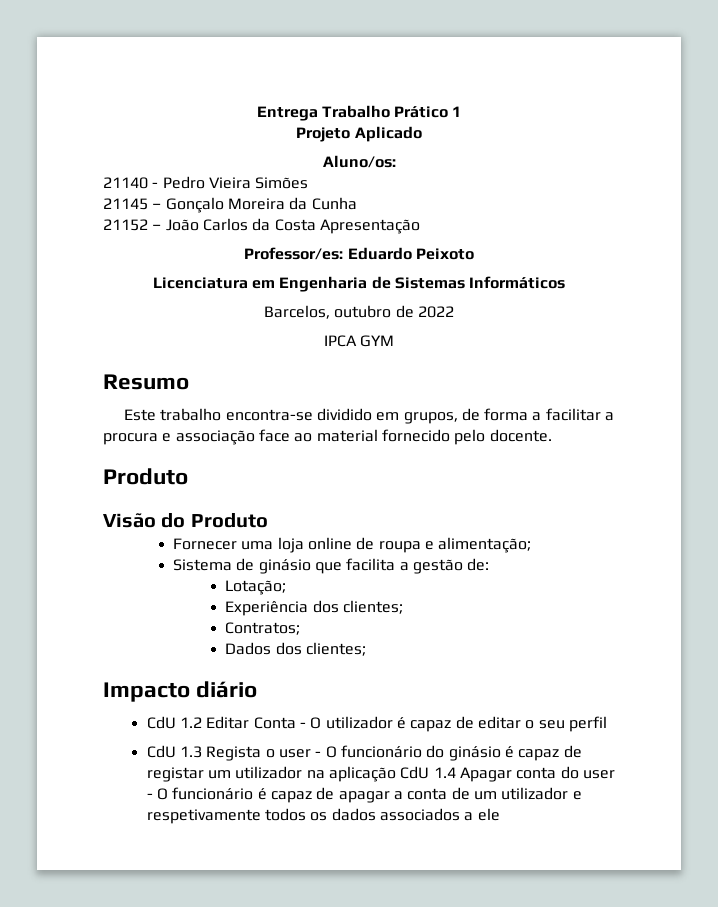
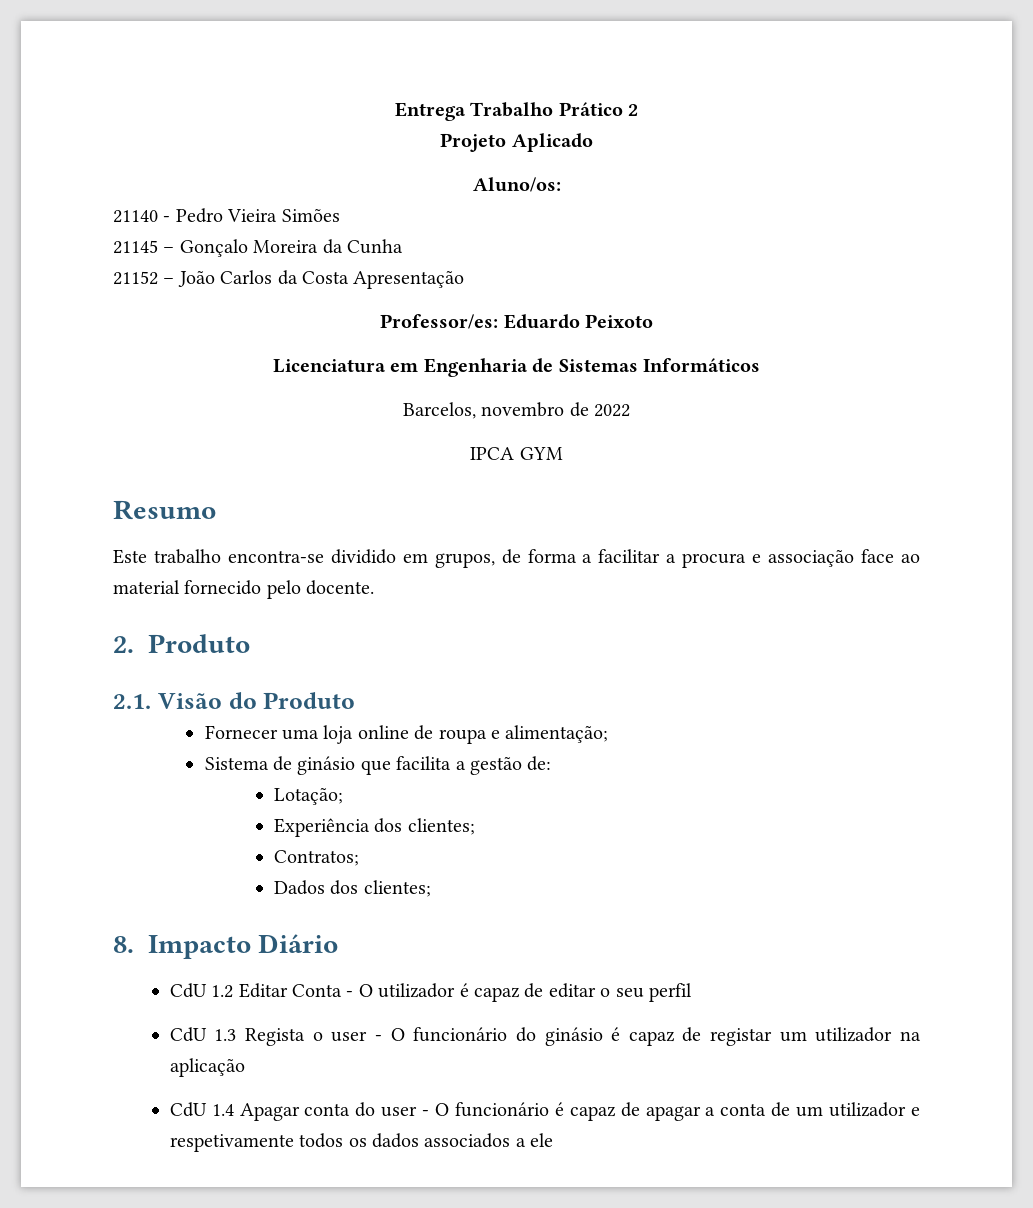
[452,106,462,117] 1 -> [628,104,639,116] 2
[334,305,392,318] outubro -> [481,402,565,417] novembro
[103,468,188,485] Produto // -> [113,634,250,653] [113,694,151,709] 2. Produto // 2.1.
[103,681,258,702] Impacto diário -> [113,934,339,959] 8. Impacto Diário
(397, 774) none -> (245, 1067) //

